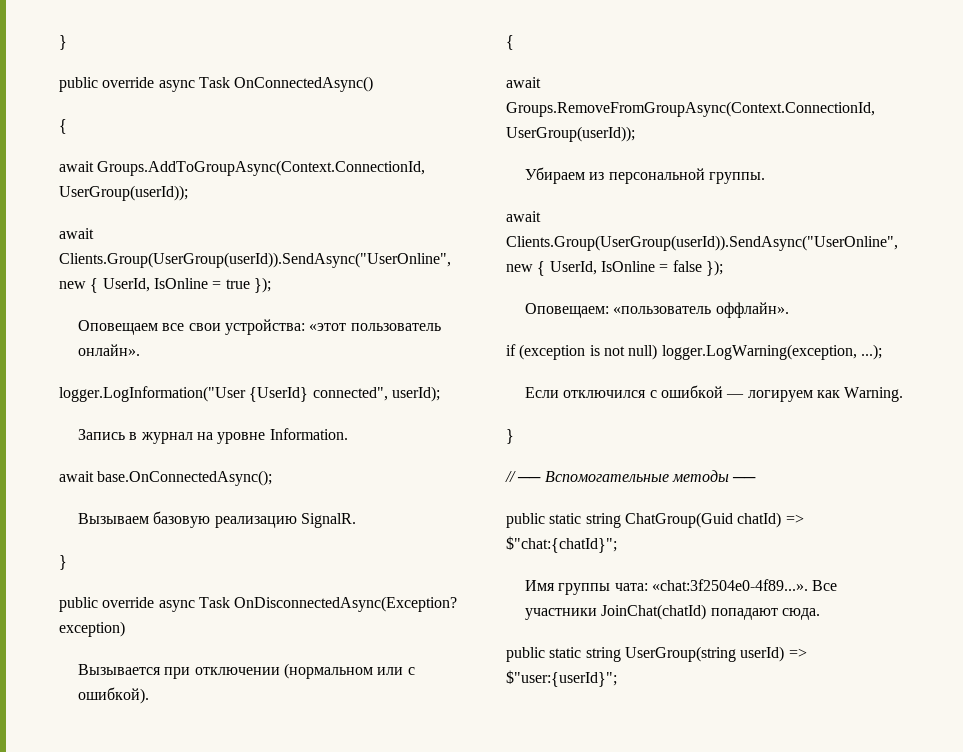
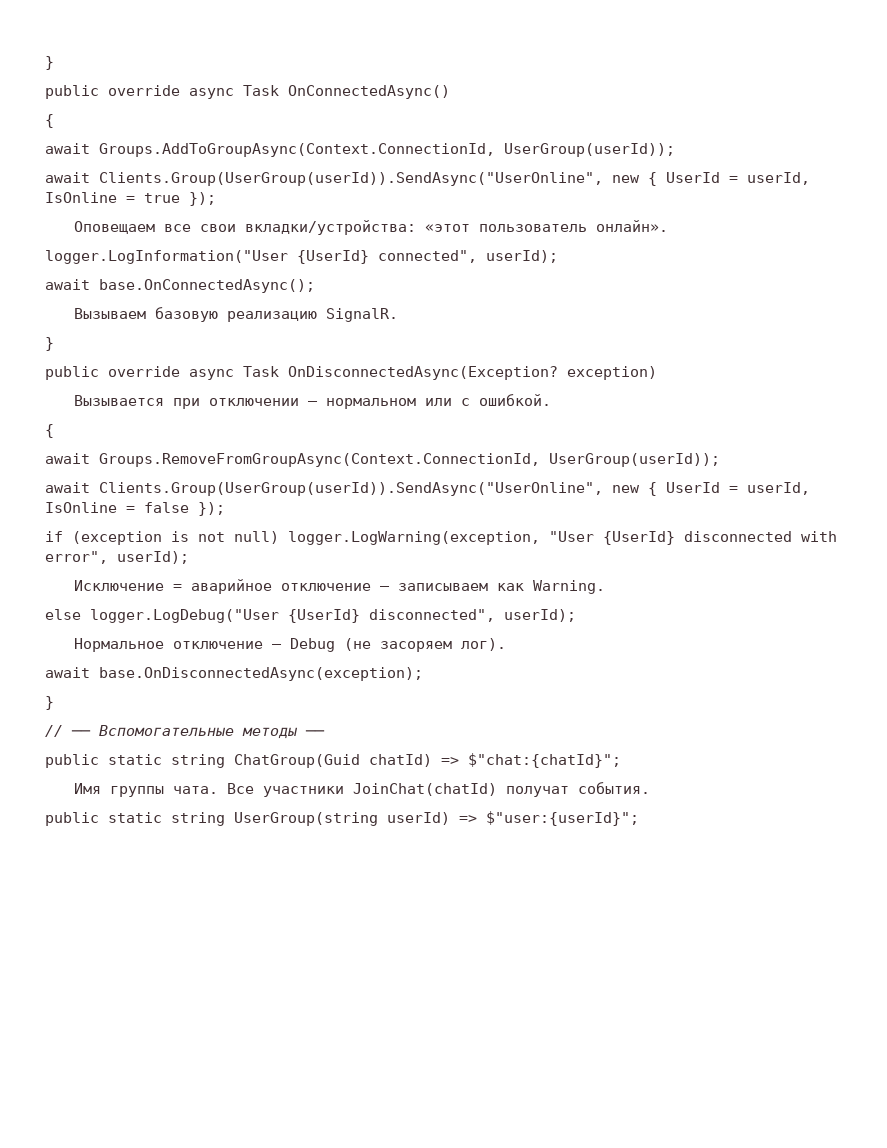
[102,278,150,292] UserId, -> [666,172,810,185] UserId = userId,
[225,319,306,335] устройства: -> [244,220,416,235] вкладки/устройства:
[78,428,348,444] // Запись в журнал на уровне Information. -> (558, 256) none
[284,663,374,679] (нормальном -> [307,398,416,409] — нормальном
[78,687,150,704] ошибкой). -> [478,394,551,406] ошибкой.
[525,167,766,184] [506,211,541,222] [506,235,898,251] [506,261,597,276] // Убираем из персональной группы. // await Clients.Group(UserGroup(userId)).SendAsync("UserOnline", new { UserId, -> [45,482,810,496] // await Clients.Group(UserGroup(userId)).SendAsync("UserOnline", new { UserId = userId,
[525,302,789,318] // Оповещаем: «пользователь оффлайн». -> (225, 509) none
[860,344,882,360] [525,385,904,402] ...); // Если отключился с ошибкой — логируем как Warning. -> [549,531,837,545] [45,551,189,564] [73,579,605,594] [45,609,576,623] [73,638,506,652] [45,667,423,681] "User {UserId} disconnected with error", userId); // Исключение = аварийное отключение — записываем как Warning. // else logger.LogDebug("User {UserId} disconnected", userId); // Нормальное отключение — Debug (не засоряем лог). // await base.OnDisconnectedAsync(exception);
[614,579,809,591] чата: «chat:3f2504e0-4f89...». -> [172,786,218,794] чата.
[710,608,821,620] попадают сюда. -> [505,782,650,797] получат события.

